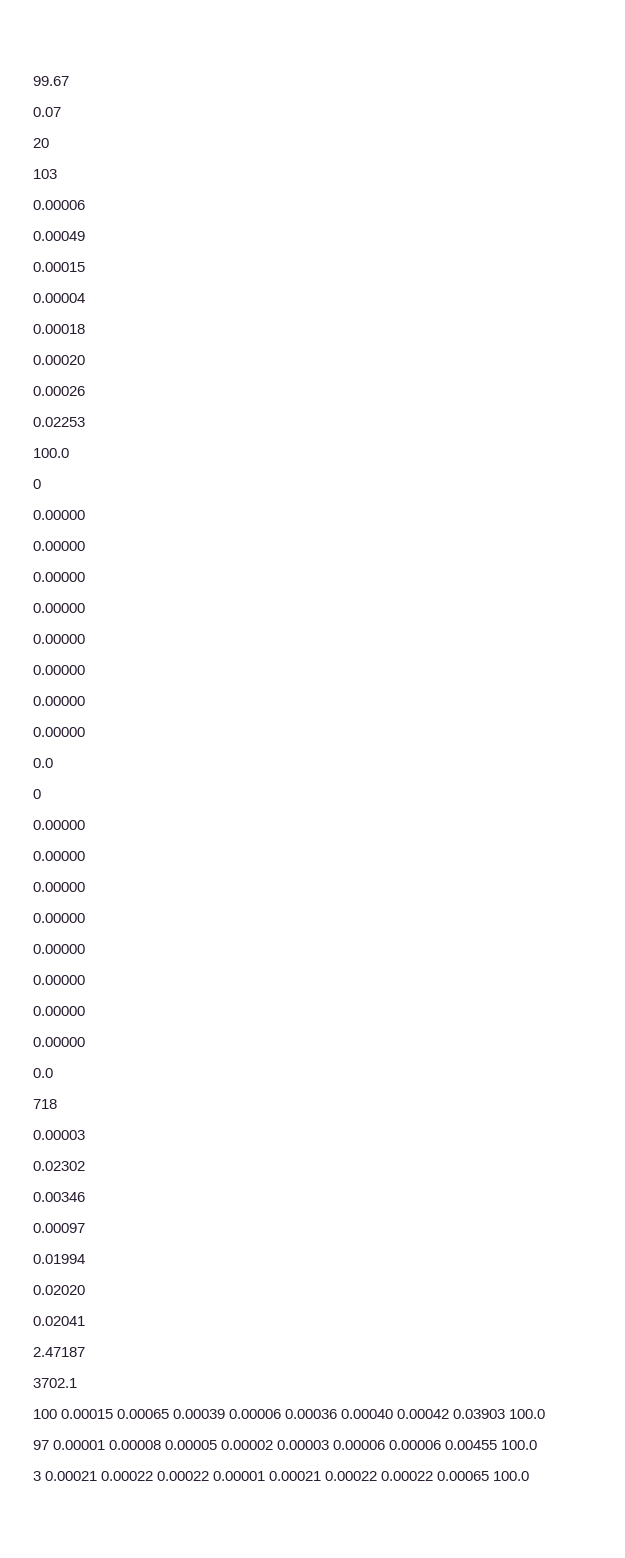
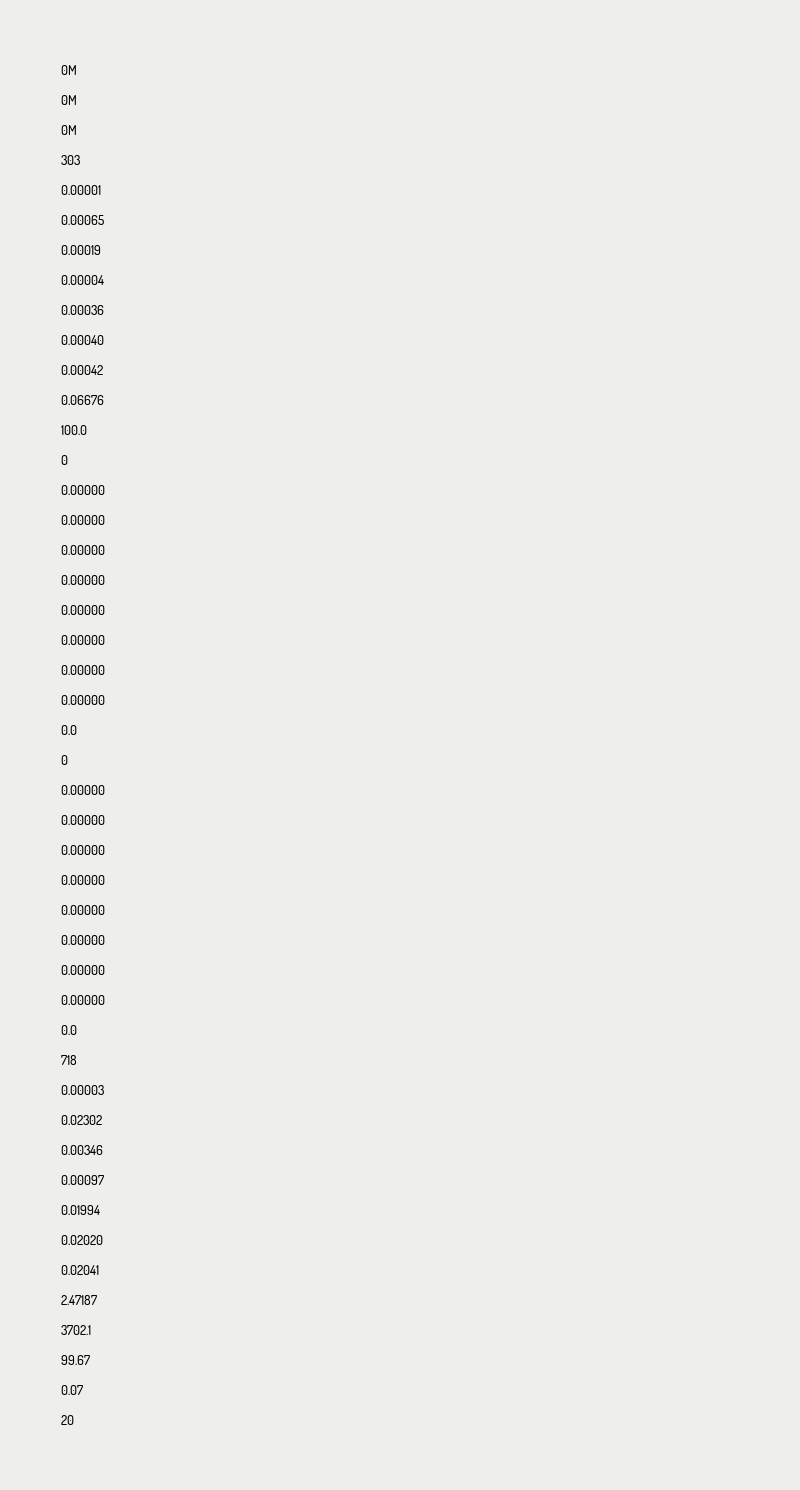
[33,76,69,86] [33,107,61,117] [33,138,49,148] [33,169,57,179] [33,200,85,210] [33,231,85,241] [33,262,85,272] [33,293,85,303] [33,324,85,334] [33,355,85,365] [33,386,85,396] [33,417,85,427] 99.67 // 0.07 // 20 // 103 // 0.00006 // 0.00049 // 0.00015 // 0.00004 // 0.00018 // 0.00020 // 0.00026 // 0.02253 -> [61,65,77,75] [61,95,77,105] [61,125,77,135] [61,155,80,165] [61,185,101,195] [61,215,104,225] [61,245,101,255] [61,275,104,285] [61,305,104,315] [61,335,104,345] [61,365,103,375] [61,395,104,405] 0M // 0M // 0M // 303 // 0.00001 // 0.00065 // 0.00019 // 0.00004 // 0.00036 // 0.00040 // 0.00042 // 0.06676
[33,1409,546,1419] [33,1440,538,1450] [33,1471,530,1481] 100 0.00015 0.00065 0.00039 0.00006 0.00036 0.00040 0.00042 0.03903 100.0 // 97 0.00001 0.00008 0.00005 0.00002 0.00003 0.00006 0.00006 0.00455 100.0 // 3 0.00021 0.00022 0.00022 0.00001 0.00021 0.00022 0.00022 0.00065 100.0 -> [61,1355,90,1365] [61,1385,83,1395] [61,1415,74,1425] 99.67 // 0.07 // 20

